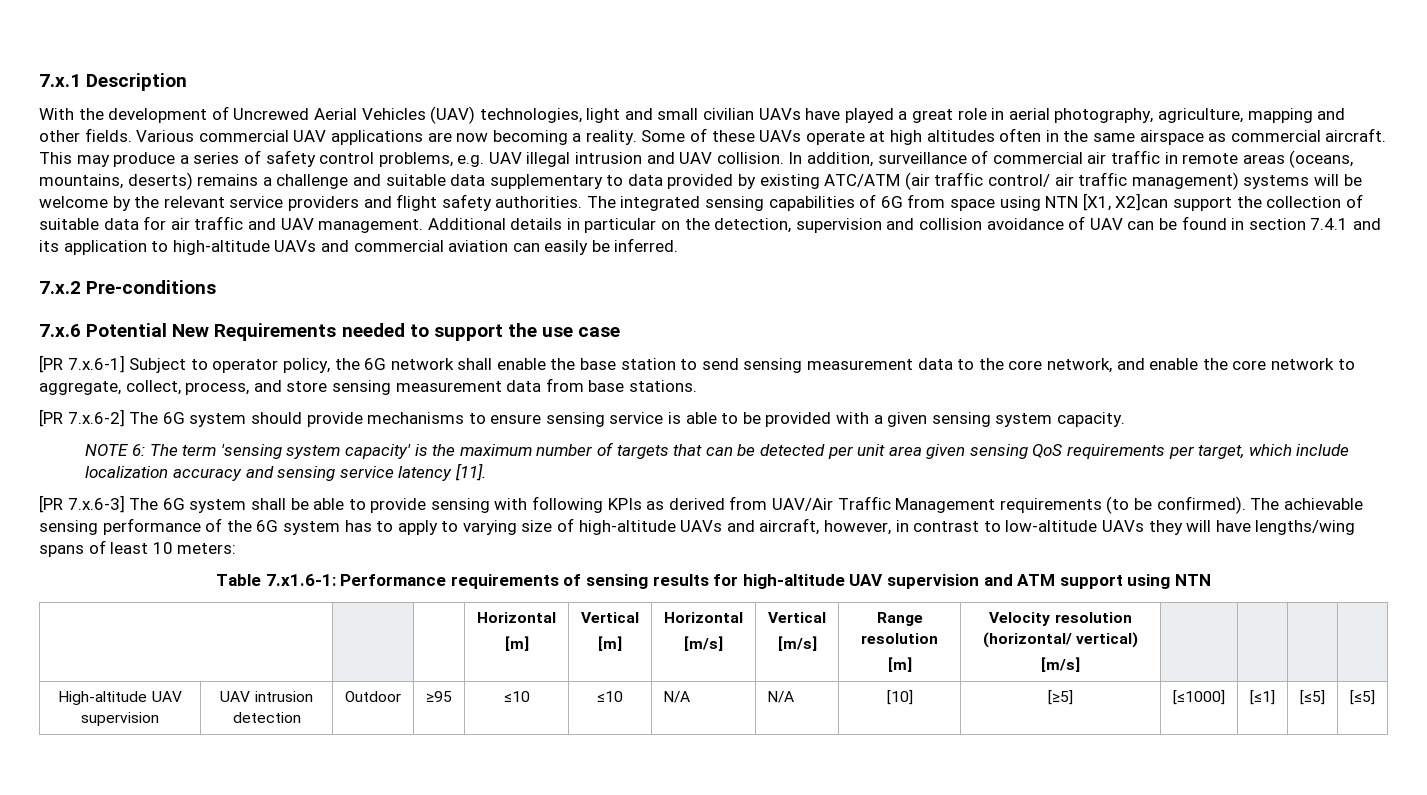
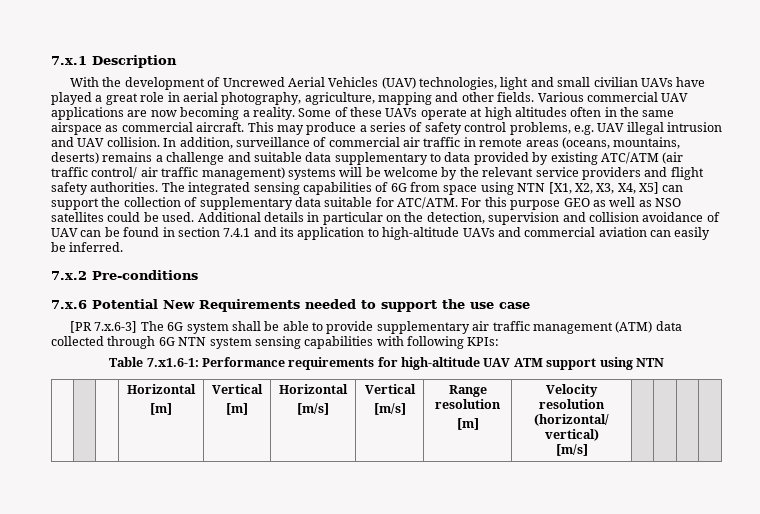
[1115,193,1363,211] [39,216,424,233] X2]can support the collection of suitable data for air traffic and UAV management. -> [574,182,684,194] [51,197,681,210] [51,212,195,222] X2, X3, X4, X5] can support the collection of supplementary data suitable for ATC/ATM. For this purpose GEO as well as NSO satellites could be used.
[39,355,1355,373] [39,378,697,395] [39,409,1125,427] [85,442,1350,459] [85,463,487,481] // [PR 7.x.6-1] Subject to operator policy, the 6G network shall enable the base station to send sensing measurement data to the core network, and enable the core network to aggregate, collect, process, and store sensing measurement data from base stations. // [PR 7.x.6-2] The 6G system should provide mechanisms to ensure sensing service is able to be provided with a given sensing system capacity. // NOTE 6: The term 'sensing system capacity' is the maximum number of targets that can be detected per unit area given sensing QoS requirements per target, which include localization accuracy and sensing service latency [11]. -> (530, 305) none
[430,496,1363,514] [39,518,1356,535] [39,540,237,557] sensing with following KPIs as derived from UAV/Air Traffic Management requirements (to be confirmed). The achievable sensing performance of the 6G system has to apply to varying size of high-altitude UAVs and aircraft, however, in contrast to low-altitude UAVs they will have lengths/wing spans of least 10 meters: -> [376,321,682,334] [51,336,500,349] supplementary air traffic management (ATM) data collected through 6G NTN system sensing capabilities with following KPIs:
[563,574,709,589] of sensing results -> (375, 363) none
[886,574,1013,589] supervision and -> (511, 362) none
[58,691,182,705] [81,712,159,726] [220,691,313,702] [232,712,301,723] [345,691,401,702] [426,691,452,702] [503,691,530,702] [597,691,623,702] [662,691,690,703] [766,691,794,703] [886,690,913,705] [1048,690,1073,705] [1173,690,1225,705] [1250,690,1275,705] [1300,690,1325,705] [1350,690,1375,705] // High-altitude UAV supervision | UAV intrusion detection | Outdoor | ≥95 | ≤10 | ≤10 | N/A | N/A | [10] | [≥5] | [≤1000] | [≤1] | [≤5] | [≤5] -> (588, 450) none

